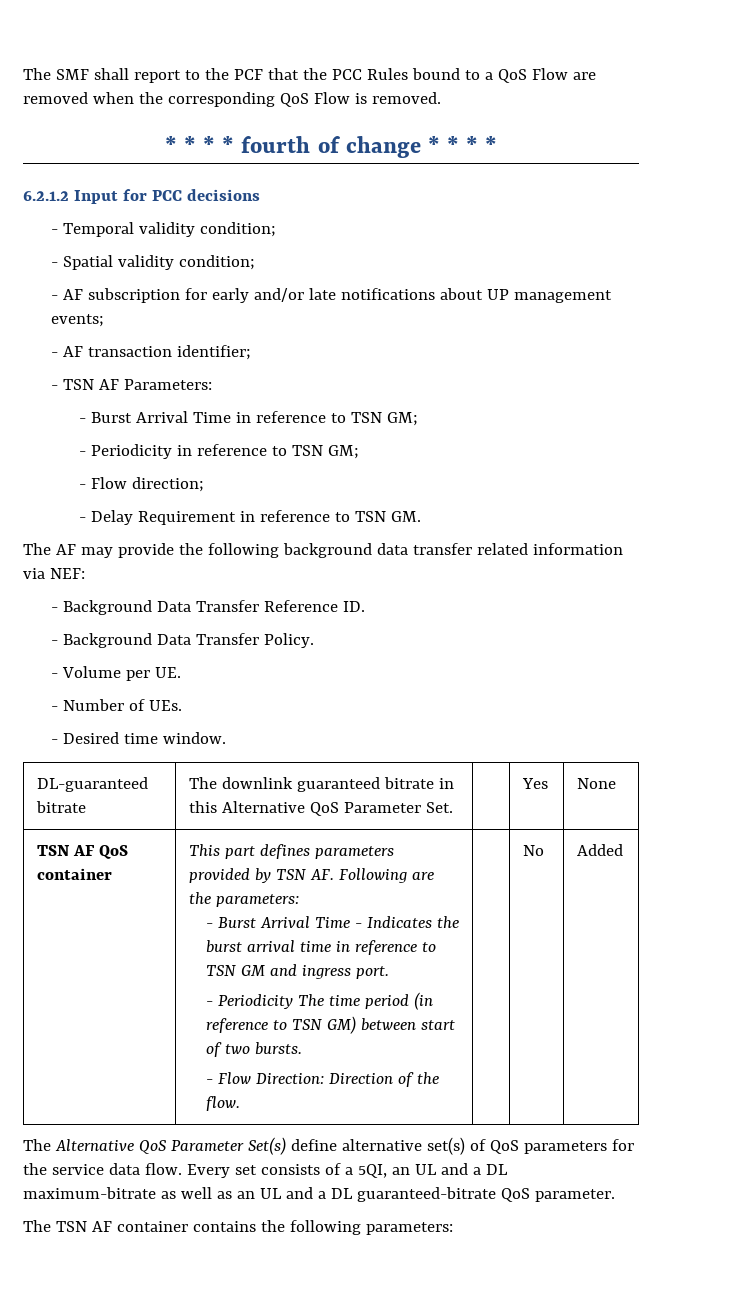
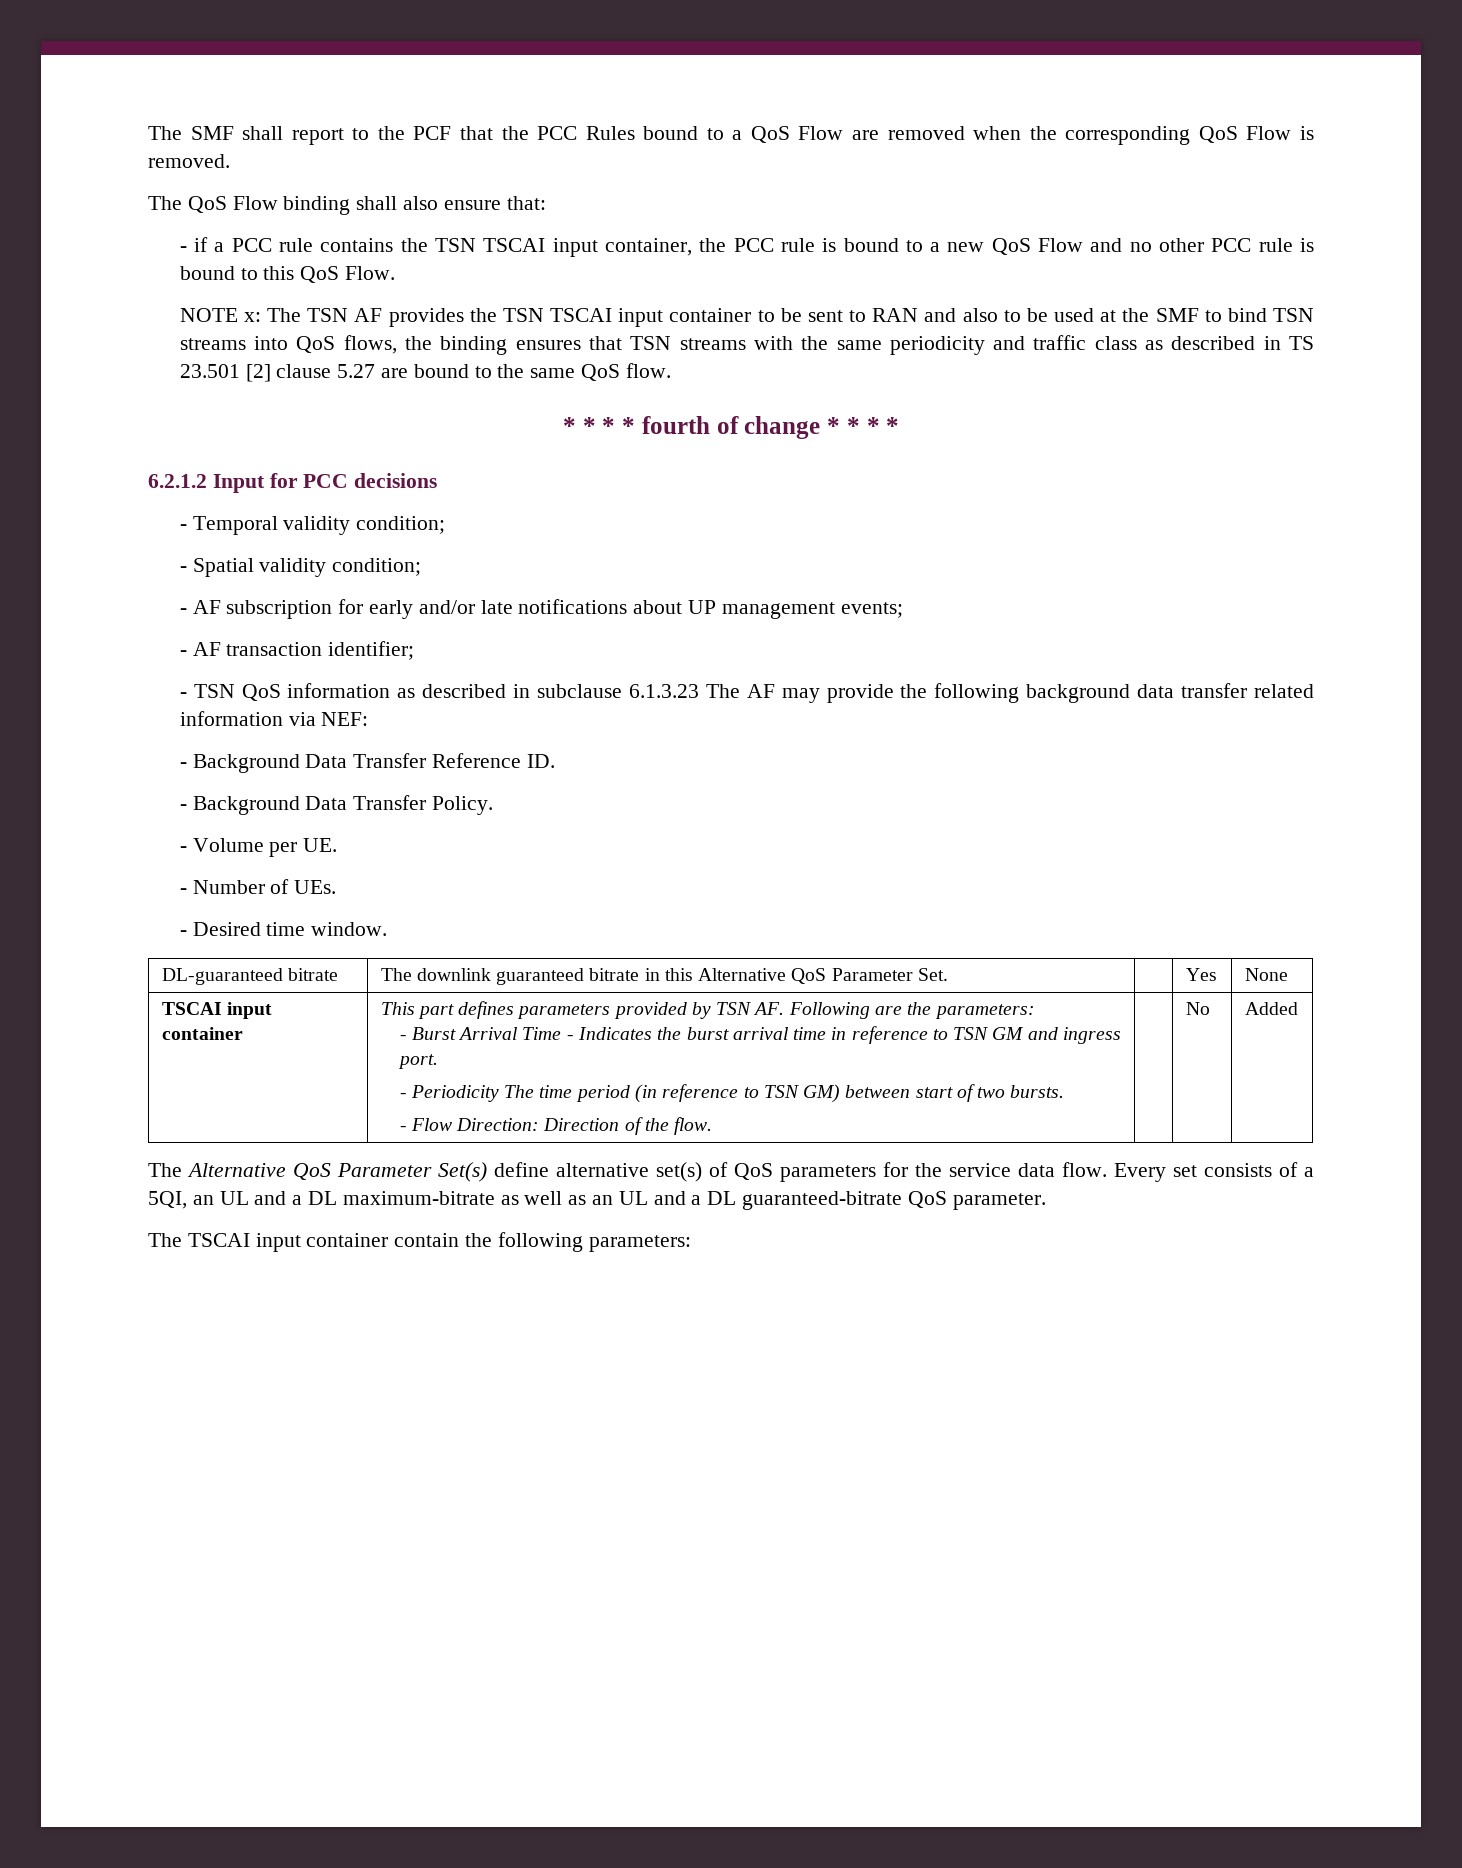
(441, 98) none -> [148,196,546,215] [179,237,1315,257] [179,266,395,283] [179,308,1314,327] [179,335,1314,355] [179,363,671,382] // The QoS Flow binding shall also ensure that: // - if a PCC rule contains the TSN TSCAI input container, the PCC rule is bound to a new QoS Flow and no other PCC rule is bound to this QoS Flow. // NOTE x: The TSN AF provides the TSN TSCAI input container to be sent to RAN and also to be used at the SMF to bind TSN streams into QoS flows, the binding ensures that TSN streams with the same periodicity and traffic class as described in TS 23.501 [2] clause 5.27 are bound to the same QoS flow.
[99,379,213,390] [79,411,419,426] [79,444,360,459] [79,477,205,492] [79,510,422,525] AF Parameters: // - Burst Arrival Time in reference to TSN GM; // - Periodicity in reference to TSN GM; // - Flow direction; // - Delay Requirement in reference to TSN GM. // -> [241,683,699,701] QoS information as described in subclause 6.1.3.23
[36,845,128,859] TSN AF QoS -> [161,1002,272,1019] TSCAI input
[55,1221,256,1232] TSN AF container contains -> [187,1233,460,1252] TSCAI input container contain

